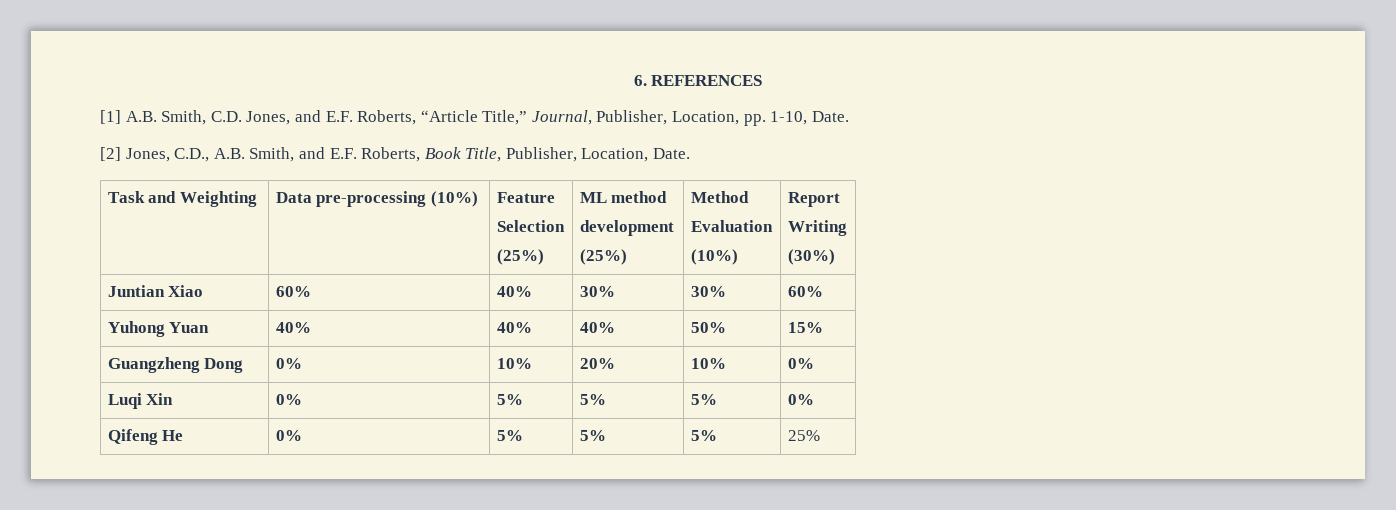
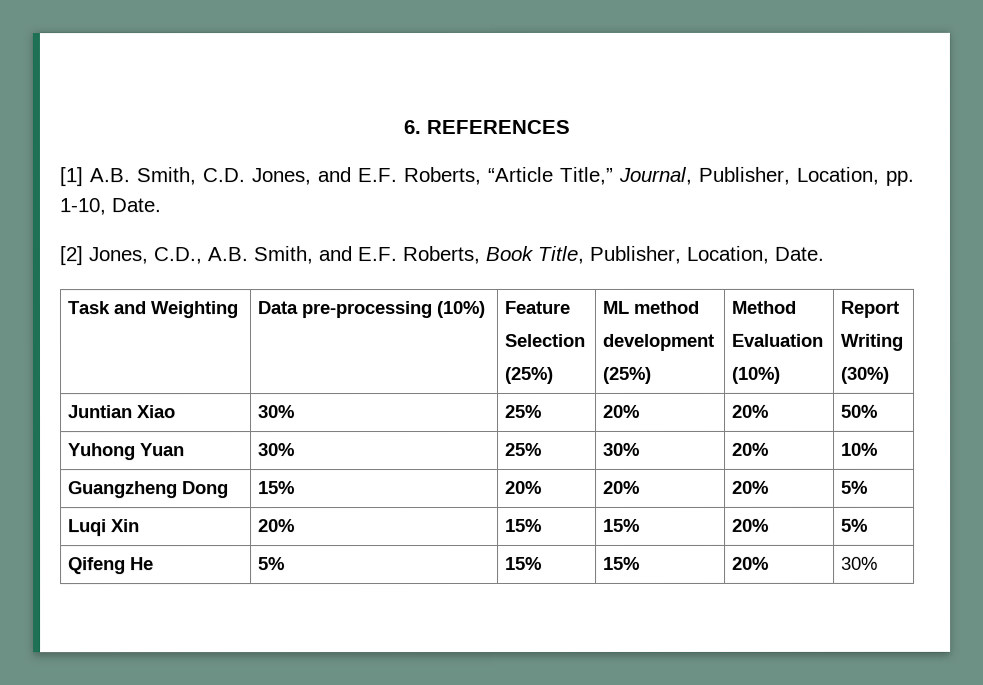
[275,286,311,297] [496,286,532,297] [579,286,615,297] [690,286,726,297] [787,286,823,297] [107,321,210,337] [275,322,311,333] [496,322,532,333] [579,322,615,333] [690,322,726,333] [787,322,823,333] | 60% | 40% | 30% | 30% | 60% // Yuhong Yuan | 40% | 40% | 40% | 50% | 15% -> [258,405,296,419] [505,404,543,418] [603,404,641,418] [732,404,770,418] [841,404,879,418] [68,443,186,461] [258,443,296,457] [505,442,543,456] [603,442,641,456] [732,442,770,456] [841,442,879,456] | 30% | 25% | 20% | 20% | 50% // Yuhong Yuan | 30% | 25% | 30% | 20% | 10%
[275,358,302,369] [496,358,532,369] [579,358,615,369] [690,358,726,369] [787,358,814,369] 0% | 10% | 20% | 10% | 0% -> [258,481,296,495] [505,480,543,494] [603,480,641,494] [732,480,770,494] [841,480,869,494] 15% | 20% | 20% | 20% | 5%
[275,394,302,405] [496,394,523,405] [579,394,606,405] [690,394,717,405] [787,394,814,405] 0% | 5% | 5% | 5% | 0% -> [258,519,296,533] [505,518,543,532] [603,518,641,532] [732,518,770,532] [841,518,869,532] 20% | 15% | 15% | 20% | 5%
[275,430,302,441] [496,430,523,441] [579,430,606,441] [690,430,717,441] [787,430,820,441] | 0% | 5% | 5% | 5% | 25% -> [258,557,286,571] [505,556,543,570] [603,556,641,570] [732,556,770,570] [841,556,879,570] | 5% | 15% | 15% | 20% | 30%

